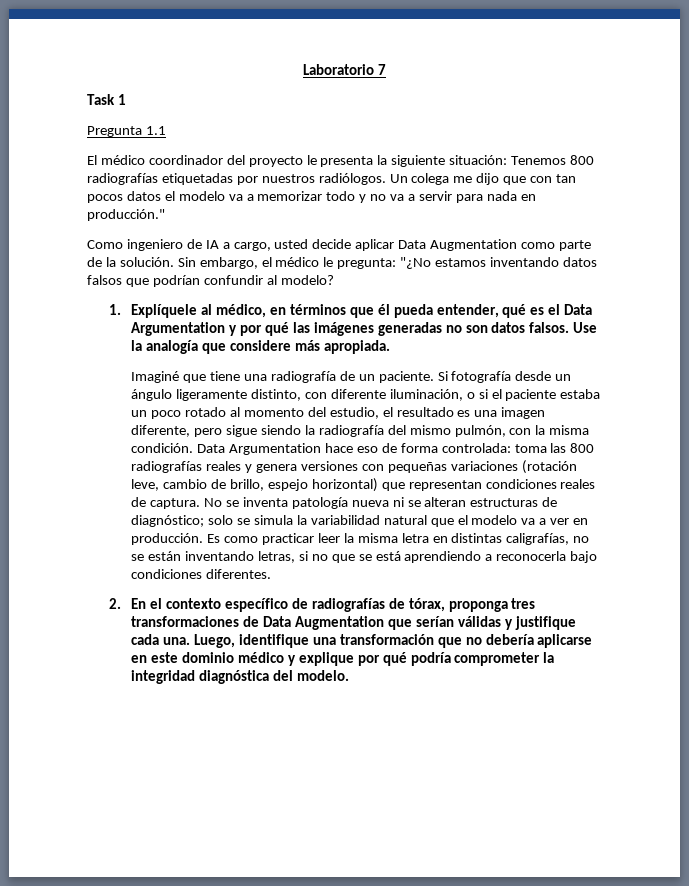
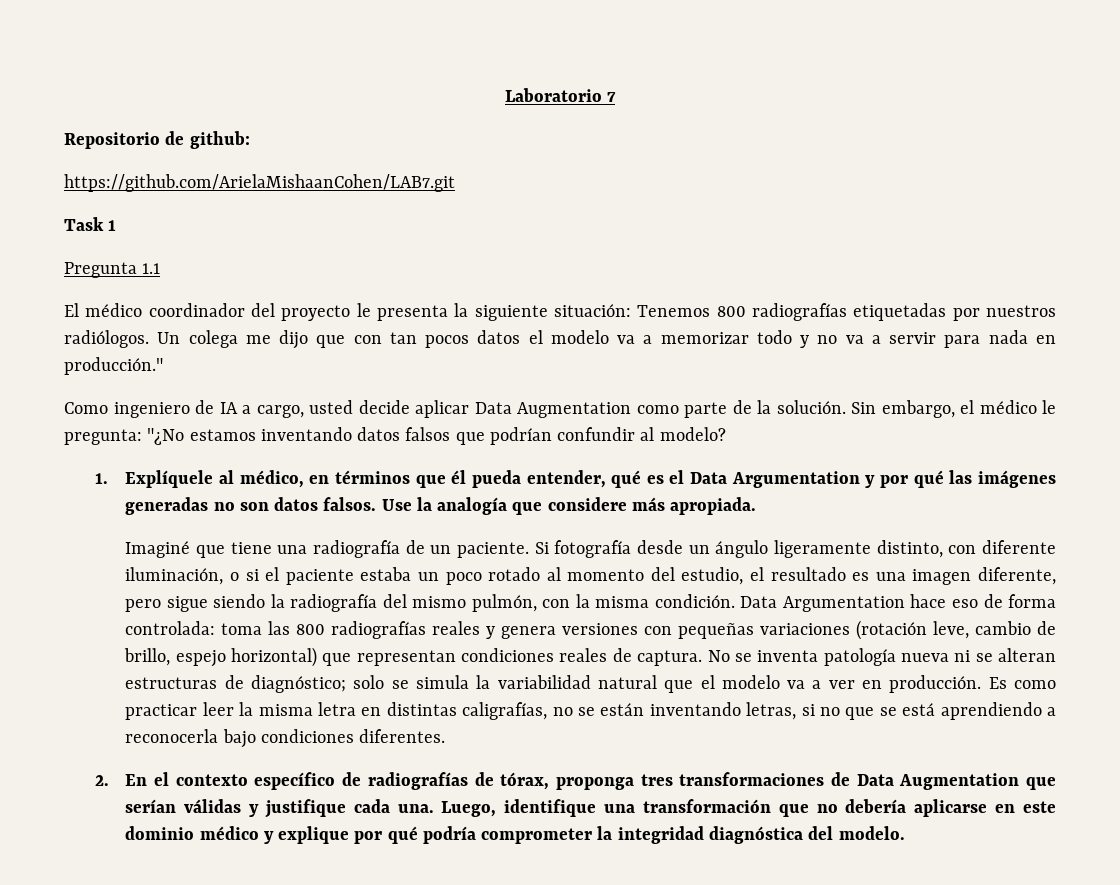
(386, 69) none -> [64,131,250,149] [64,174,455,192] // Repositorio de github: // https://github.com/ArielaMishaanCohen/LAB7.git

